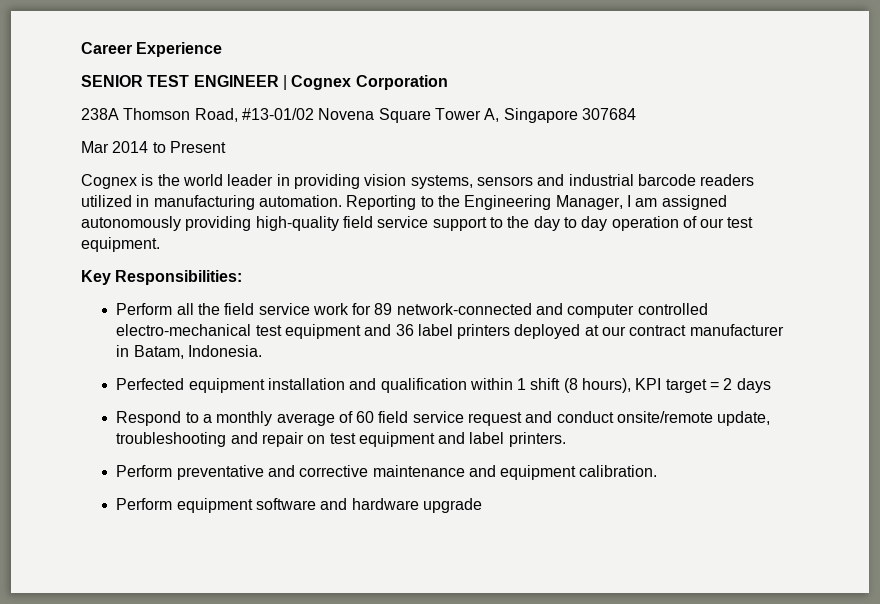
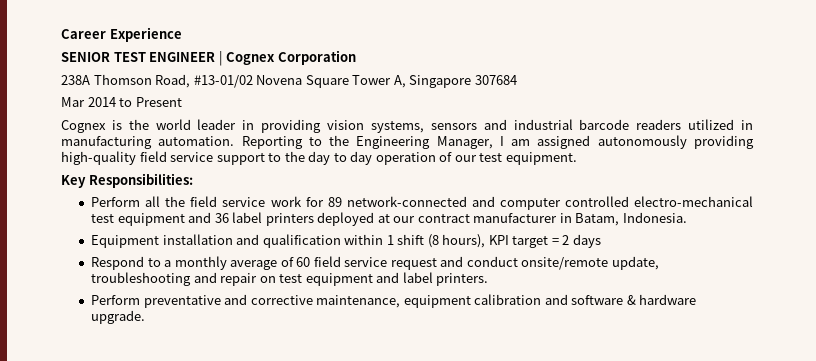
[116,378,265,393] Perfected equipment -> [91,235,160,248] Equipment
[372,465,658,480] [116,498,482,513] maintenance and equipment calibration. // Perform equipment software and hardware upgrade -> [316,294,697,308] [91,310,146,324] maintenance, equipment calibration and software & hardware upgrade.

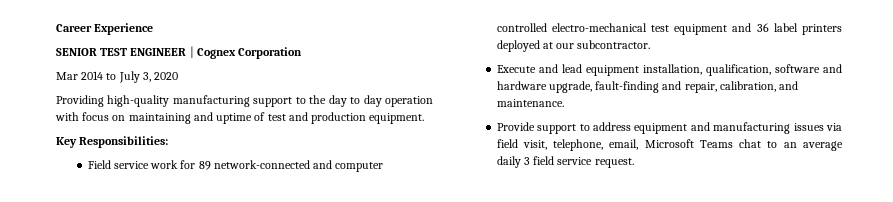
[61,74,517,88] [61,97,182,107] [61,119,754,133] [61,135,754,149] [61,151,214,165] 238A Thomson Road, #13-01/02 Novena Square Tower A, Singapore 307684 // Mar 2014 to Present // Cognex is the world leader in providing vision systems, sensors and industrial barcode readers utilized in manufacturing automation. Reporting to the Engineering Manager, I am assigned autonomously providing high-quality field service -> [56,71,179,83] [56,95,250,107] Mar 2014 to July 3, 2020 // Providing high-quality manufacturing
[439,152,503,162] of our test -> [55,112,367,124] with focus on maintaining and uptime of test and production
[91,196,218,207] Perform all the field -> [87,160,111,169] Field
[417,212,687,226] [91,234,601,248] [91,256,659,270] [91,272,489,286] [91,294,697,308] [91,310,146,324] contract manufacturer in Batam, Indonesia. // Equipment installation and qualification within 1 shift (8 hours), KPI target = 2 days // Respond to a monthly average of 60 field service request and conduct onsite/remote update, troubleshooting and repair on test equipment and label printers. // Perform preventative and corrective maintenance, equipment calibration and software & hardware upgrade. -> [577,40,651,49] [496,64,842,76] [496,81,799,93] [496,99,564,107] [496,122,842,134] [496,139,843,151] [496,156,634,168] subcontractor. // Execute and lead equipment installation, qualification, software and hardware upgrade, fault-finding and repair, calibration, and maintenance. // Provide support to address equipment and manufacturing issues via field visit, telephone, email, Microsoft Teams chat to an average daily 3 field service request.

